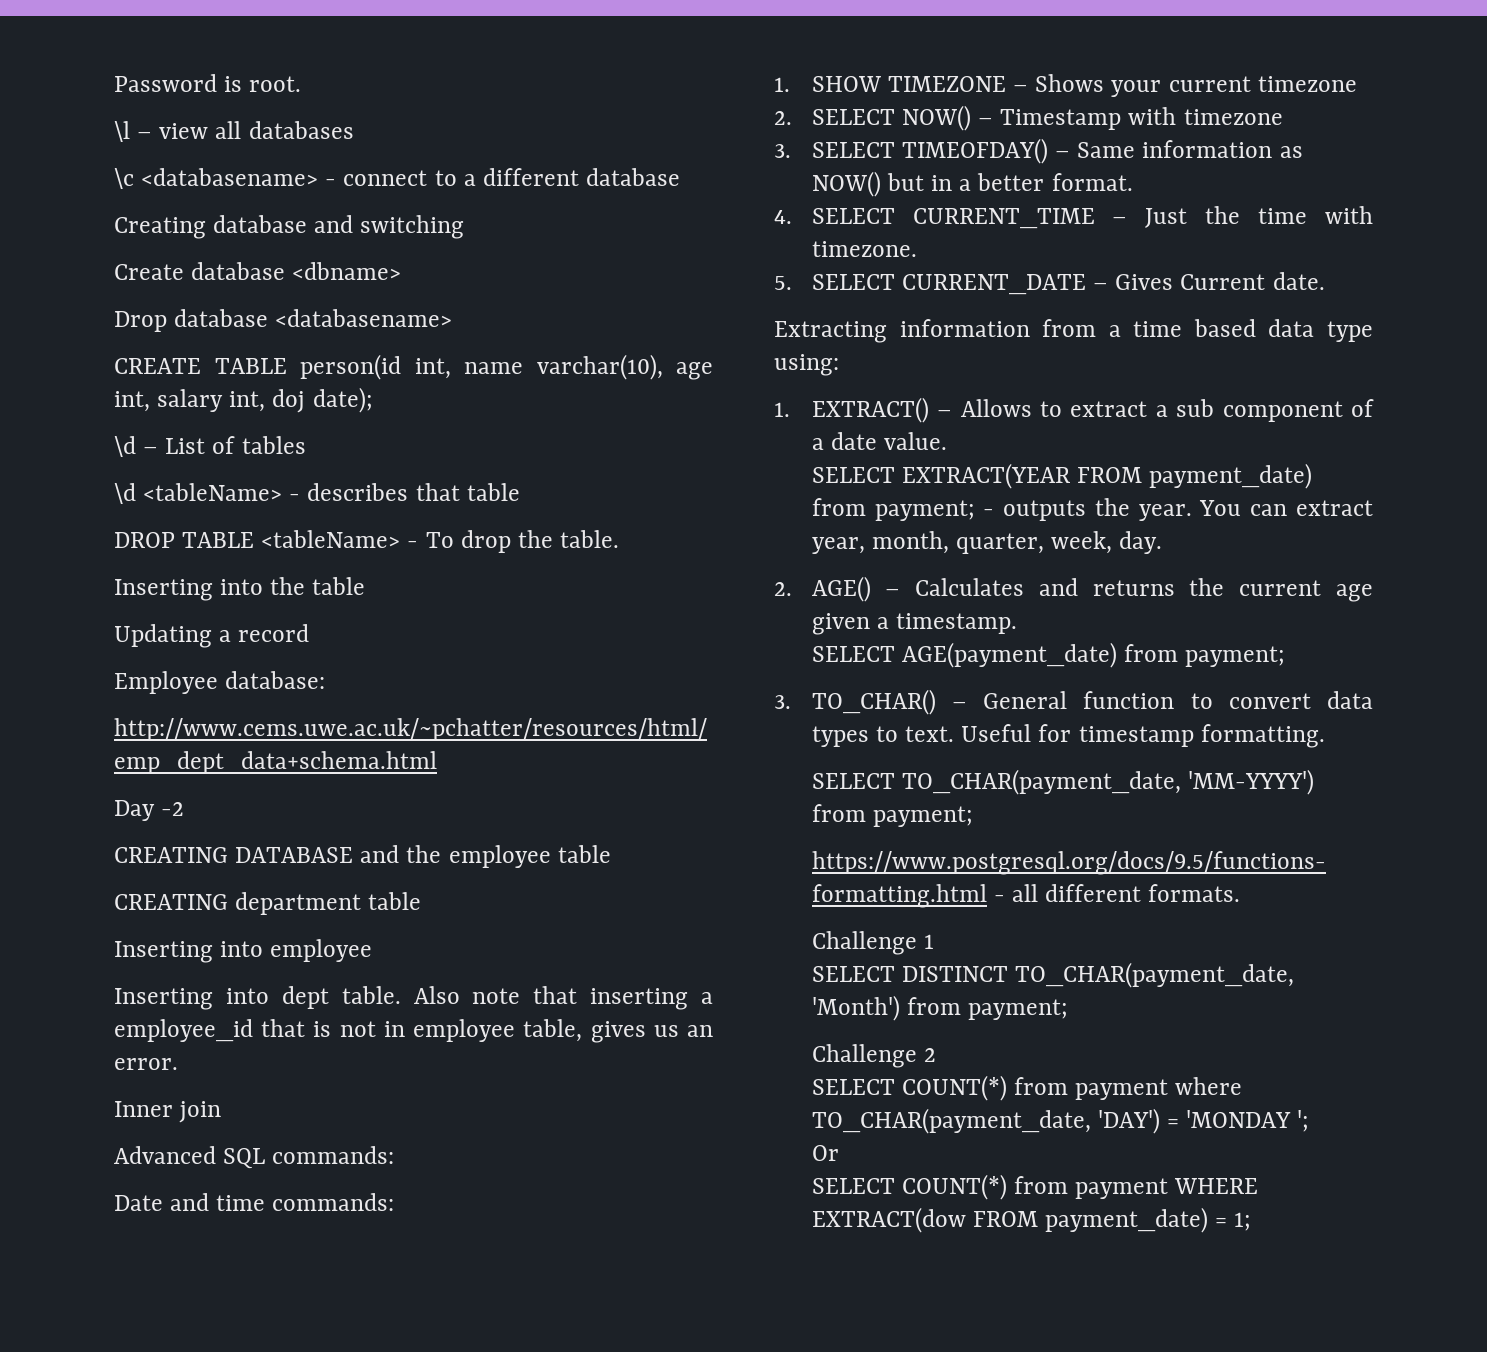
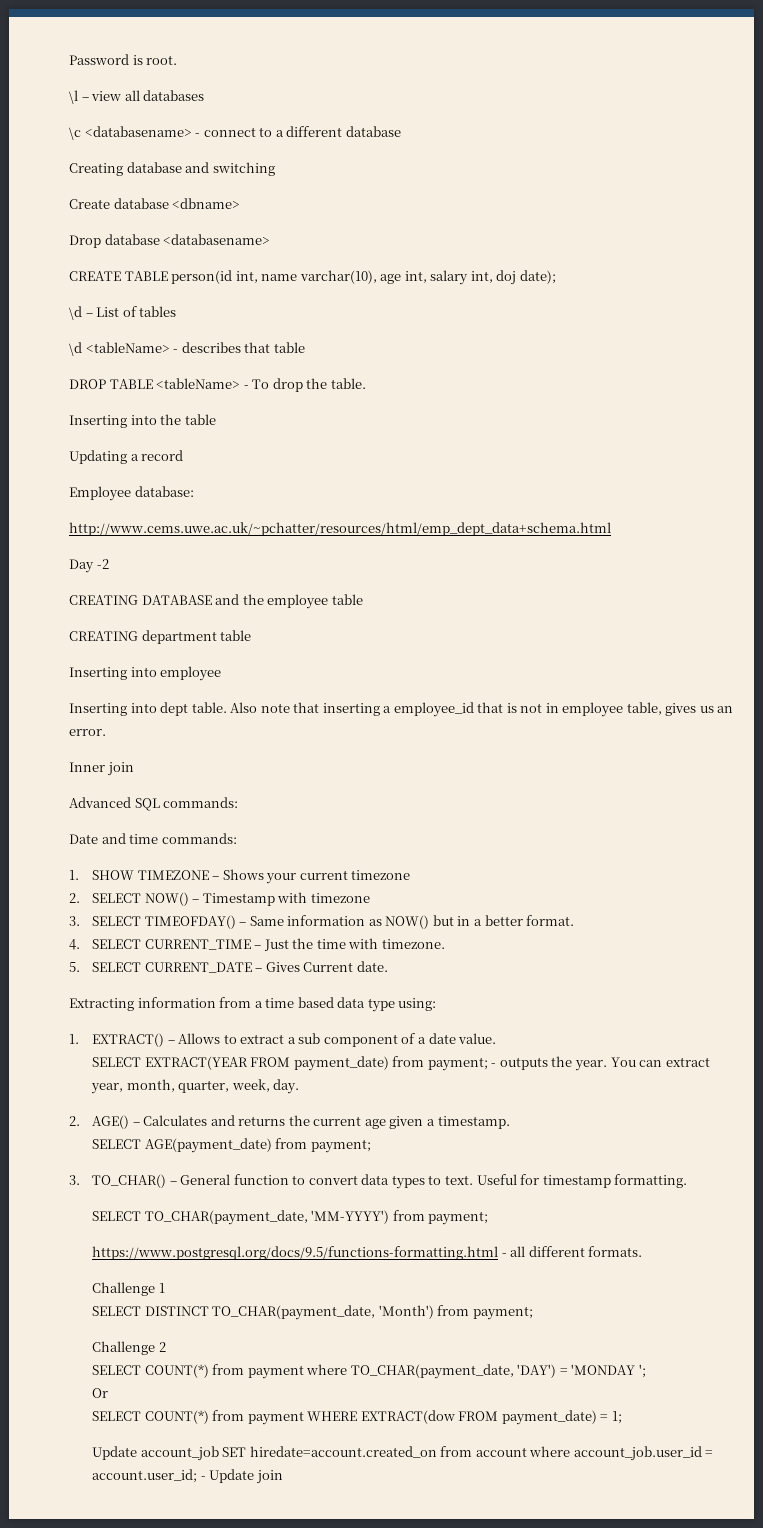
(1252, 1221) none -> [92,1446,714,1461] [92,1469,283,1484] // Update account_job SET hiredate=account.created_on from account where account_job.user_id = account.user_id; - Update join

